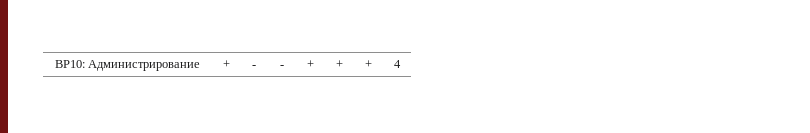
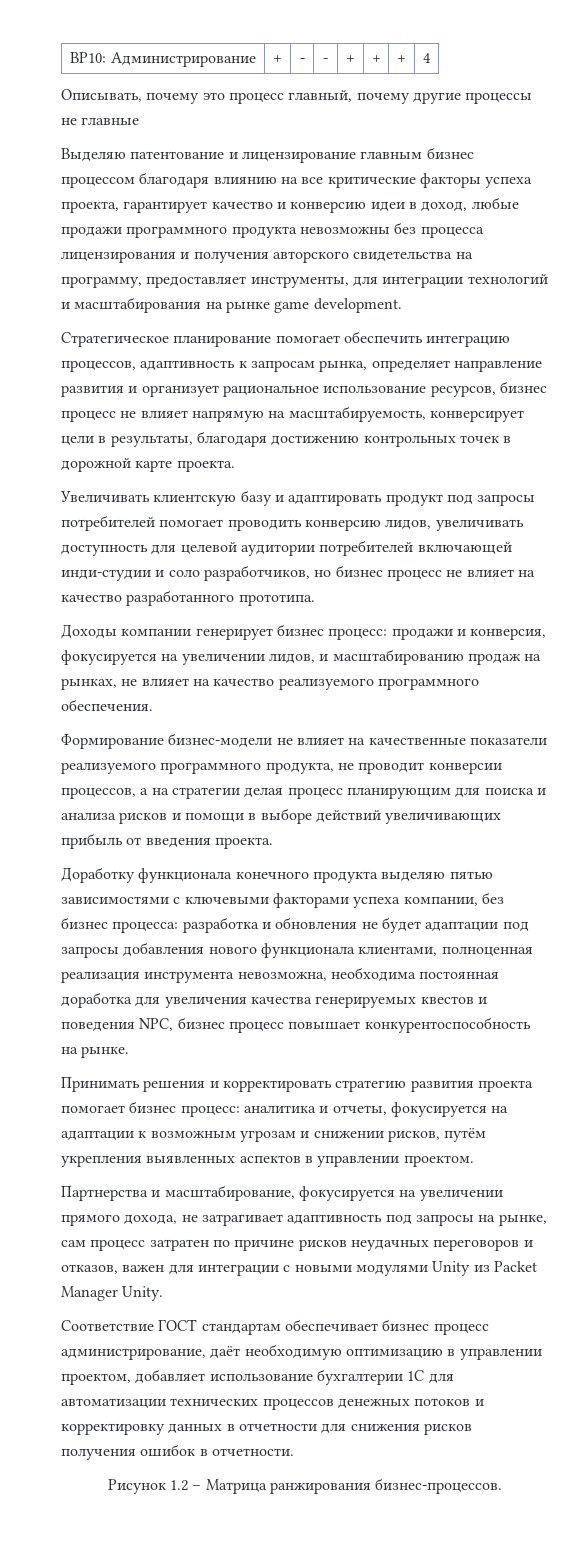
(401, 64) none -> [61,89,533,104] [61,117,140,125] [61,147,474,163] [61,172,533,188] [61,197,519,213] [61,222,484,238] [61,251,473,263] [61,274,548,288] [61,297,402,313] [61,331,511,347] [61,360,542,372] [61,381,547,397] [61,406,524,422] [61,431,512,447] [61,458,235,472] [60,490,536,506] [61,515,524,531] [61,540,512,556] [61,565,535,581] [61,590,315,606] [61,624,547,640] [61,649,542,665] [61,678,479,690] [61,699,153,711] [61,733,547,749] [61,762,502,774] [61,787,546,799] [61,808,502,824] [61,833,273,849] [61,867,493,883] [61,892,504,908] [61,917,529,933] [61,942,533,958] [61,967,500,983] [61,992,487,1008] [61,1017,531,1033] [61,1046,130,1058] [61,1077,533,1092] [61,1101,509,1117] [61,1128,487,1142] [61,1155,474,1167] [61,1185,503,1201] [61,1214,547,1226] [61,1239,533,1251] [61,1261,537,1276] [61,1286,164,1301] [61,1319,489,1335] [61,1344,542,1360] [61,1369,454,1385] [61,1398,484,1410] [61,1423,472,1435] [61,1444,294,1460] [107,1478,503,1494] // Описывать, почему это процесс главный, почему другие процессы не главные // Выделяю патентование и лицензирование главным бизнес процессом благодаря влиянию на все критические факторы успеха проекта, гарантирует качество и конверсию идеи в доход, любые продажи программного продукта невозможны без процесса лицензирования и получения авторского свидетельства на программу, предоставляет инструменты, для интеграции технологий и масштабирования на рынке game development. // Стратегическое планирование помогает обеспечить интеграцию процессов, адаптивность к запросам рынка, определяет направление развития и организует рациональное использование ресурсов, бизнес процесс не влияет напрямую на масштабируемость, конверсирует цели в результаты, благодаря достижению контрольных точек в дорожной карте проекта. // Увеличивать клиентскую базу и адаптировать продукт под запросы потребителей помогает проводить конверсию лидов, увеличивать доступность для целевой аудитории потребителей включающей инди-студии и соло разработчиков, но бизнес процесс не влияет на качество разработанного прототипа. // Доходы компании генерирует бизнес процесс: продажи и конверсия, фокусируется на увеличении лидов, и масштабированию продаж на рынках, не влияет на качество реализуемого программного обеспечения. // Формирование бизнес-модели не влияет на качественные показатели реализуемого программного продукта, не проводит конверсии процессов, а на стратегии делая процесс планирующим для поиска и анализа рисков и помощи в выборе действий увеличивающих прибыль от введения проекта. // Доработку функционала конечного продукта выделяю пятью зависимостями с ключевыми факторами успеха компании, без бизнес процесса: разработка и обновления не будет адаптации под запросы добавления нового функционала клиентами, полноценная реализация инструмента невозможна, необходима постоянная доработка для увеличения качества генерируемых квестов и поведения NPC, бизнес процесс повышает конкурентоспособность на рынке. // Принимать решения и корректировать стратегию развития проекта помогает бизнес процесс: аналитика и отчеты, фокусируется на адаптации к возможным угрозам и снижении рисков, путём укрепления выявленных аспектов в управлении проектом. // Партнерства и масштабирование, фокусируется на увеличении прямого дохода, не затрагивает адаптивность под запросы на рынке, сам процесс затратен по причине рисков неудачных переговоров и отказов, важен для интеграции с новыми модулями Unity из Packet Manager Unity. // Соответствие ГОСТ стандартам обеспечивает бизнес процесс администрирование, даёт необходимую оптимизацию в управлении проектом, добавляет использование бухгалтерии 1С для автоматизации технических процессов денежных потоков и корректировку данных в отчетности для снижения рисков получения ошибок в отчетности. // Рисунок 1.2 – Матрица ранжирования бизнес-процессов.

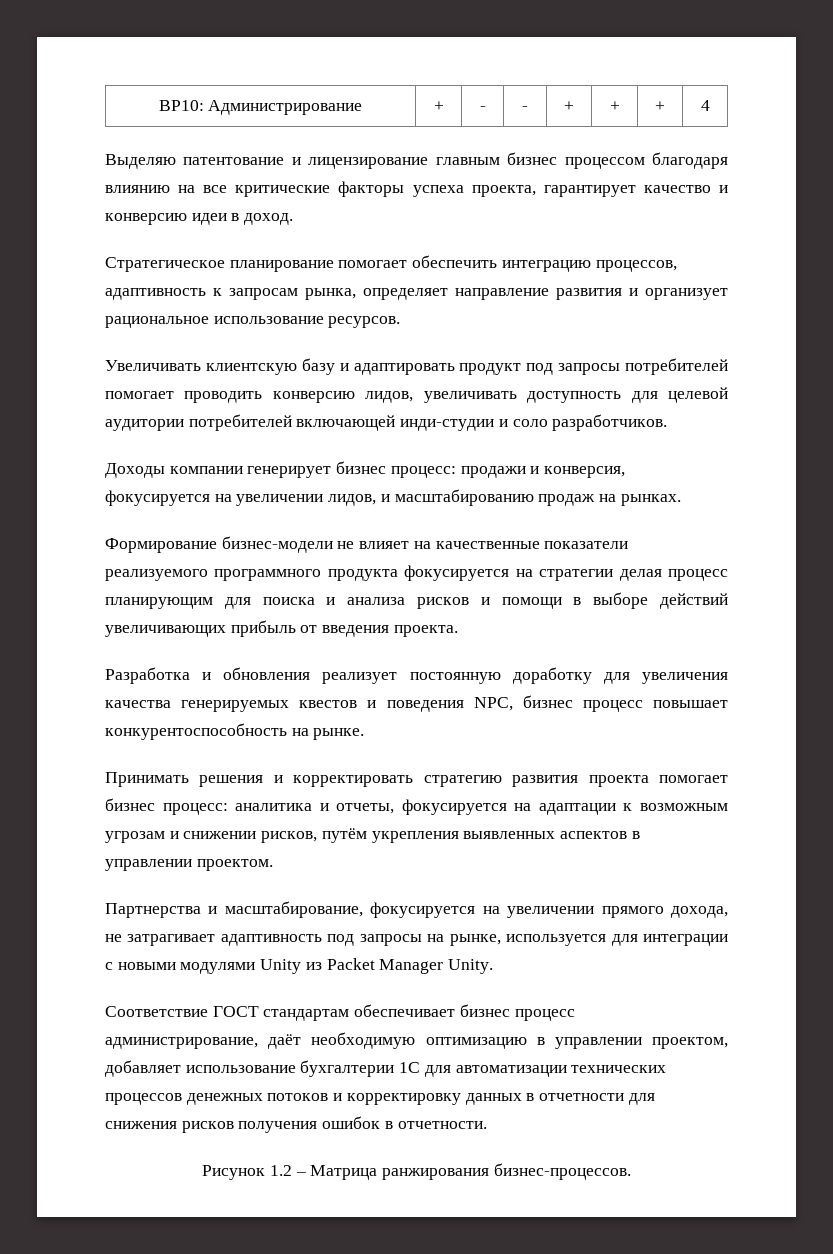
[61,89,533,104] [61,117,140,125] // Описывать, почему это процесс главный, почему другие процессы не главные -> (710, 105) none
[421,197,519,212] [61,222,484,238] [61,251,473,263] [61,274,548,288] [61,297,402,313] доход, любые продажи программного продукта невозможны без процесса лицензирования и получения авторского свидетельства на программу, предоставляет инструменты, для интеграции технологий и масштабирования на рынке game development. -> [244,213,294,225] доход.
[430,381,547,397] [61,406,524,422] [61,431,512,447] [61,458,235,472] ресурсов, бизнес процесс не влияет напрямую на масштабируемость, конверсирует цели в результаты, благодаря достижению контрольных точек в дорожной карте проекта. -> [328,316,401,328] ресурсов.
[203,565,535,581] [61,590,315,606] разработчиков, но бизнес процесс не влияет на качество разработанного прототипа. -> [552,414,668,431] разработчиков.
[61,678,479,690] [61,699,153,711] рынках, не влияет на качество реализуемого программного обеспечения. -> [620,494,681,506] рынках.
[265,762,502,774] [61,787,149,799] продукта, не проводит конверсии процессов, а -> [327,565,510,581] продукта фокусируется
[61,867,493,883] [61,892,504,908] [61,917,529,933] [61,942,533,958] [61,967,500,983] [61,992,132,1008] Доработку функционала конечного продукта выделяю пятью зависимостями с ключевыми факторами успеха компании, без бизнес процесса: разработка и обновления не будет адаптации под запросы добавления нового функционала клиентами, полноценная реализация инструмента невозможна, необходима постоянная доработка -> [105,667,592,684] Разработка и обновления реализует постоянную доработку
[61,1239,533,1251] [61,1264,165,1274] сам процесс затратен по причине рисков неудачных переговоров и отказов, важен -> [506,934,607,946] используется

